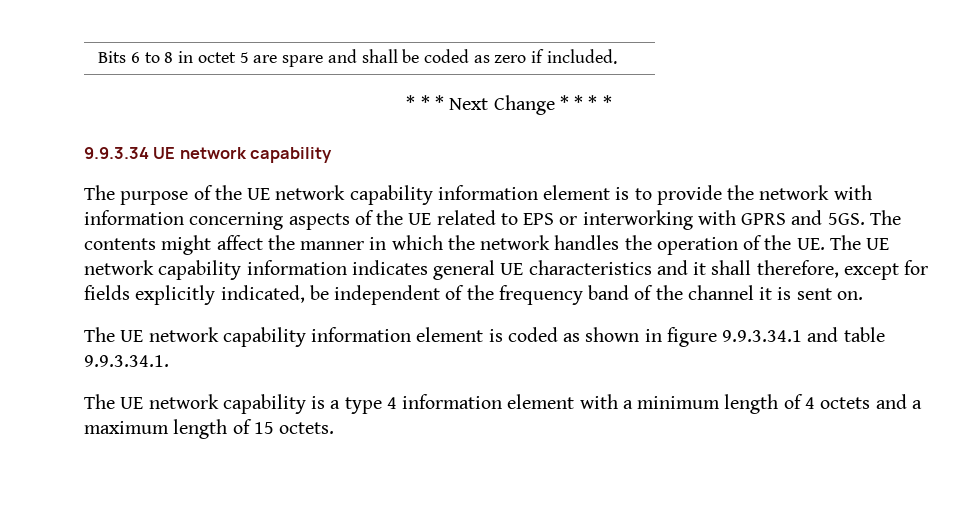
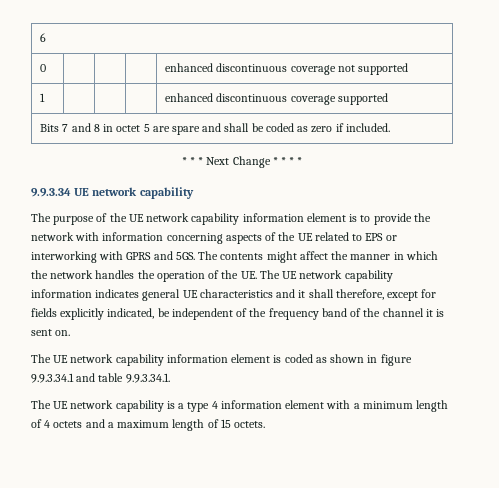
[98,51,160,63] Bits 6 to -> [40,33,47,42] [40,64,47,72] [165,63,409,75] [40,93,46,102] [165,93,388,105] [40,123,91,132] 6 // 0 | | | | enhanced discontinuous coverage not supported // 1 | | | | enhanced discontinuous coverage supported // Bits 7 and

